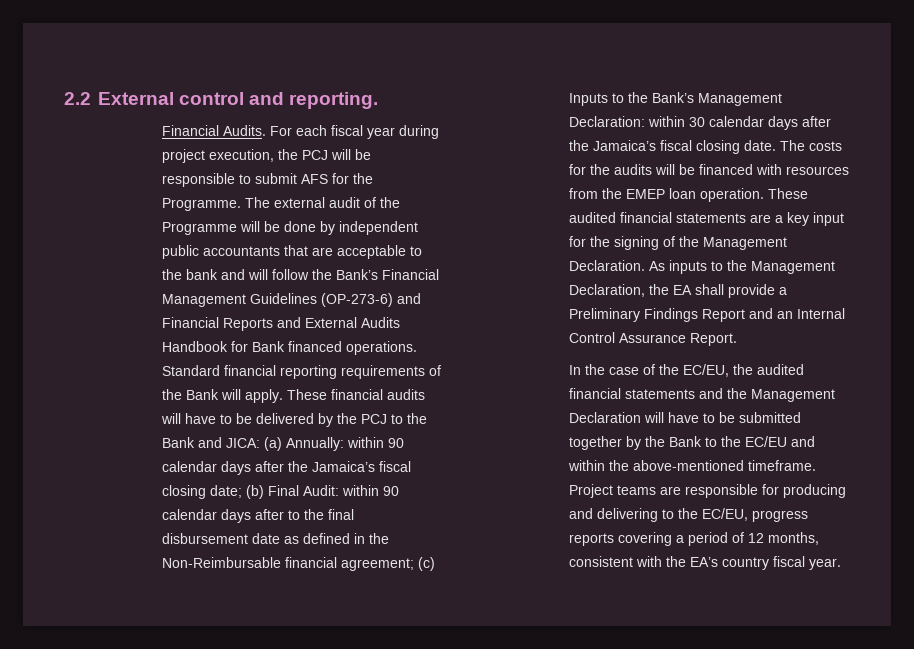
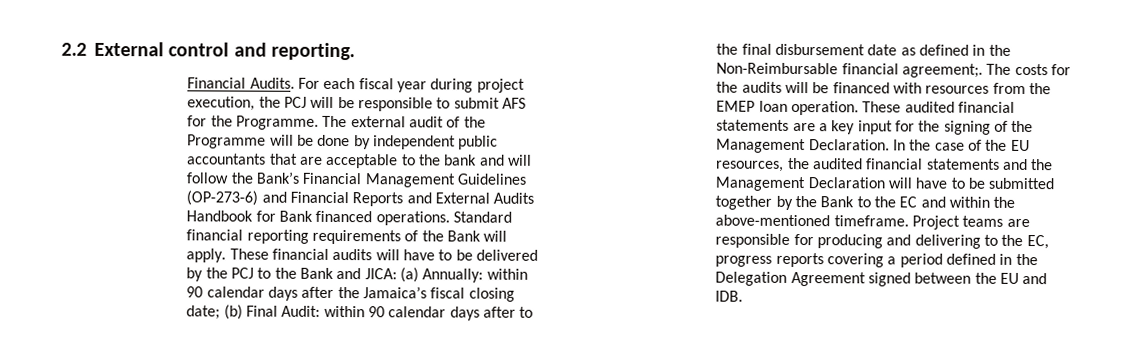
[341,557,436,571] [569,92,783,106] [569,116,832,130] [569,140,777,154] agreement; (c) Inputs to the Bank’s Management Declaration: within 30 calendar days after the Jamaica’s fiscal closing date. -> [902,63,984,78] agreement;.
[649,260,836,274] [569,284,788,298] [569,308,846,322] [569,332,738,346] As inputs to the Management Declaration, the EA shall provide a Preliminary Findings Report and an Internal Control Assurance Report. // -> (890, 145) none
[683,364,730,377] EC/EU, -> [1010,139,1030,152] [716,160,785,172] EU resources,
[745,436,788,447] EC/EU -> [899,196,918,208] EC
[702,508,749,521] EC/EU, -> [1026,235,1049,250] EC,
[732,532,820,545] [569,556,842,570] of 12 months, consistent with the EA’s country fiscal year. -> [946,253,1038,266] [715,271,1048,287] [715,290,744,302] defined in the Delegation Agreement signed between the EU and IDB.

